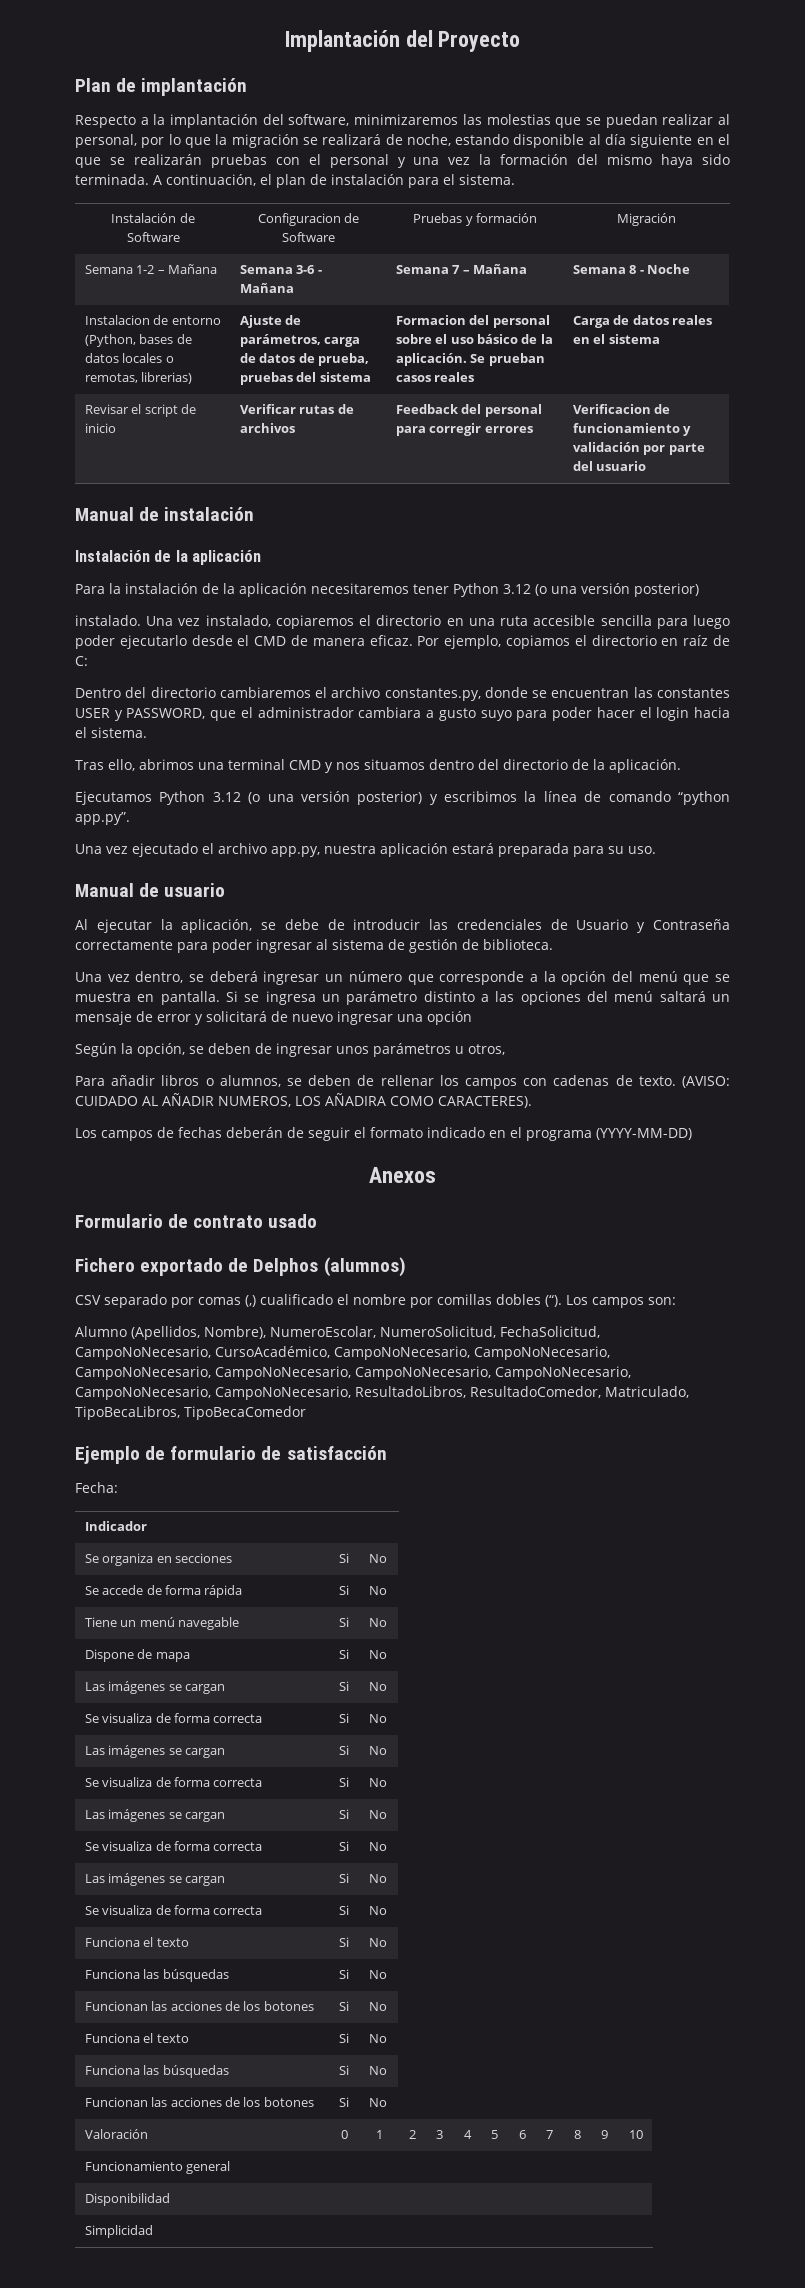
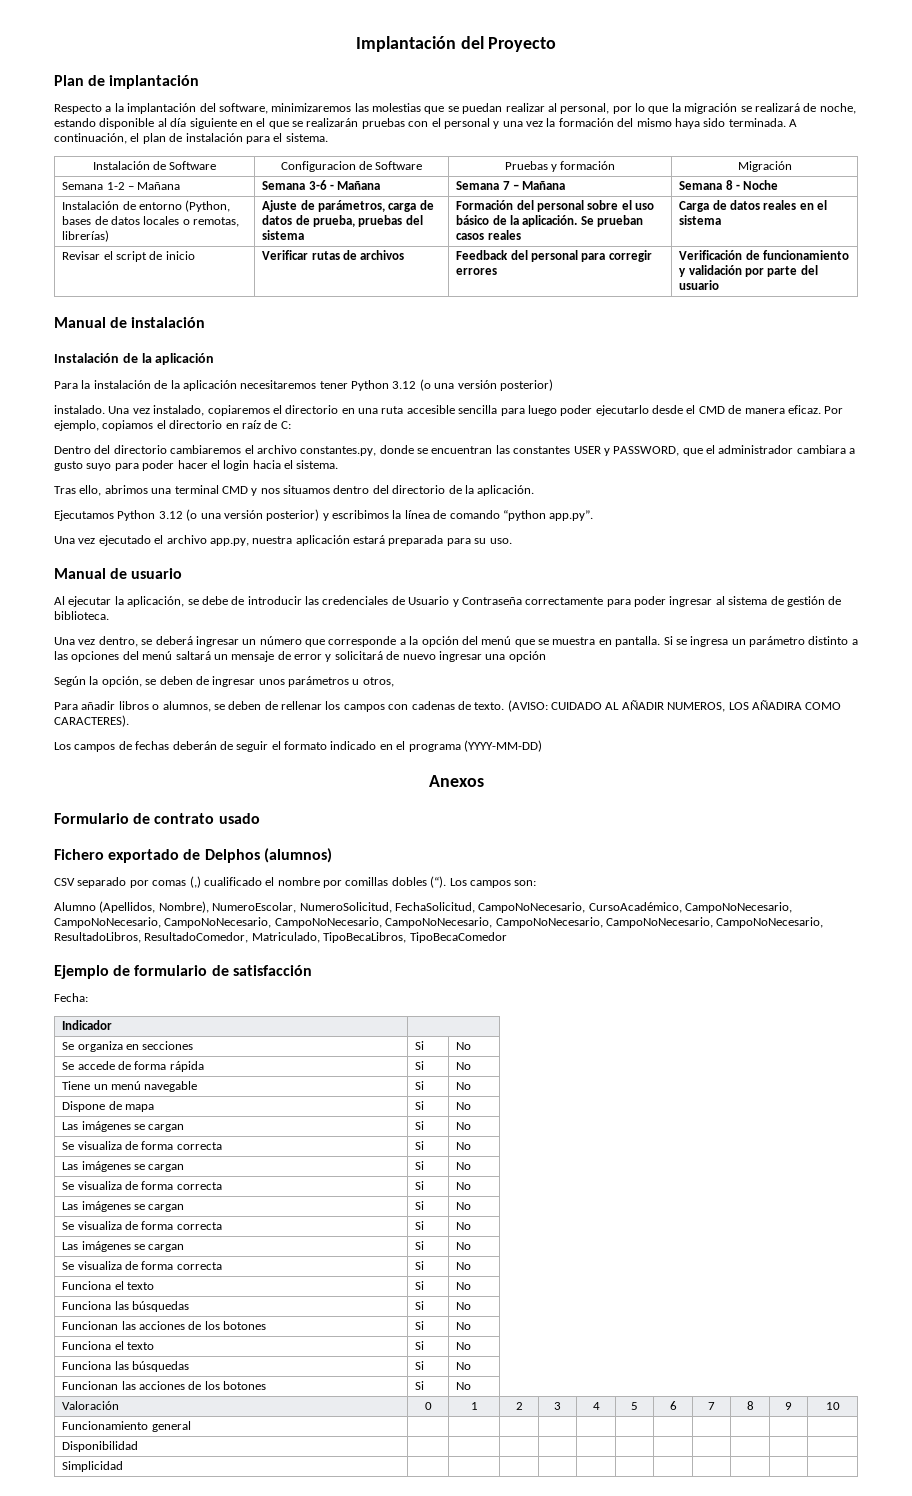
[84,315,150,325] Instalacion -> [62,201,120,210] Instalación
[141,372,193,384] librerias) -> [62,230,110,242] librerías)
[395,315,466,325] Formacion -> [456,200,514,210] Formación
[572,404,651,414] Verificacion -> [679,250,743,260] Verificación

